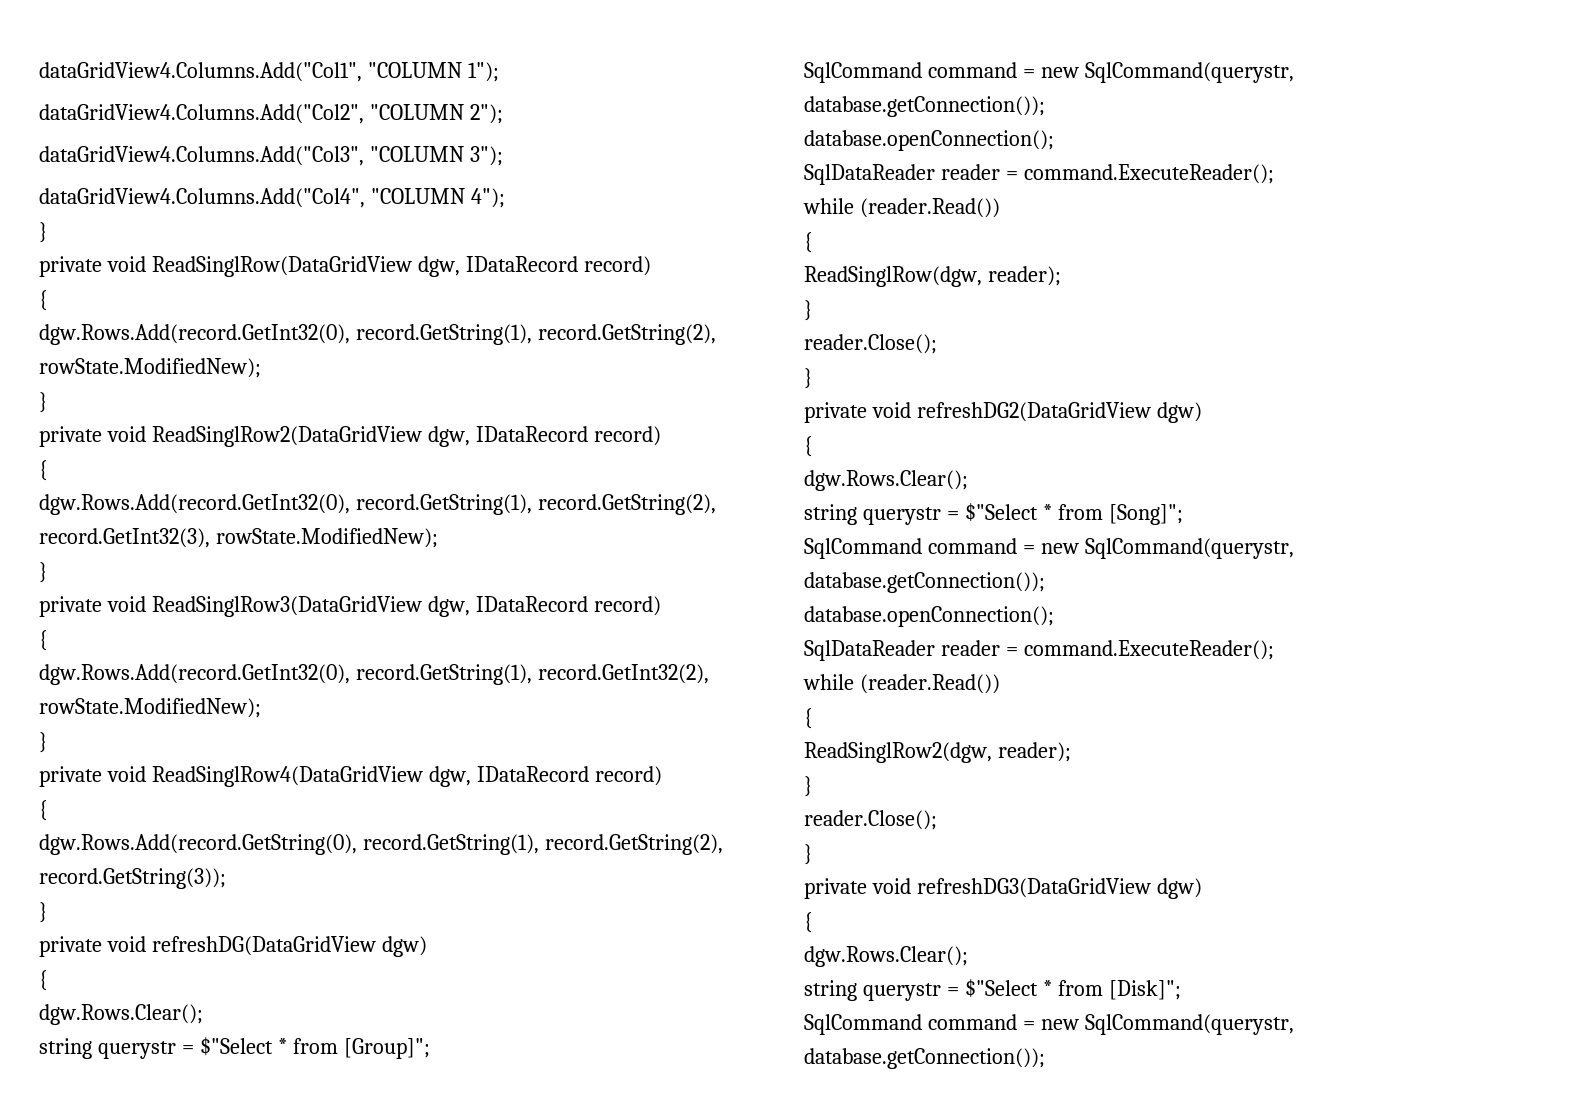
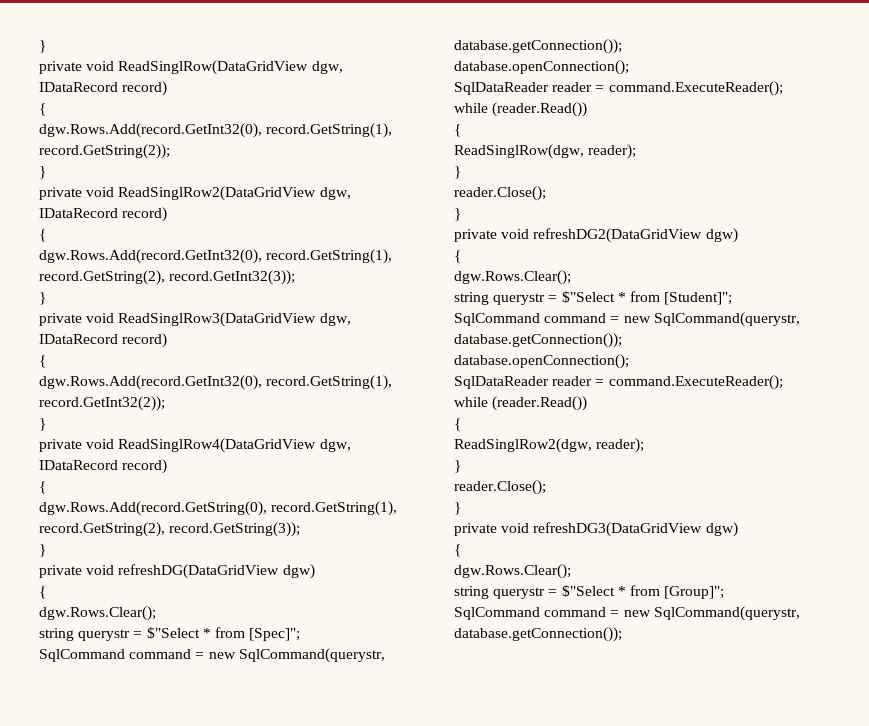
[39,62,499,82] [39,104,503,124] [39,146,503,166] [39,188,505,208] dataGridView4.Columns.Add("Col1", "COLUMN 1"); // dataGridView4.Columns.Add("Col2", "COLUMN 2"); // dataGridView4.Columns.Add("Col3", "COLUMN 3"); // dataGridView4.Columns.Add("Col4", "COLUMN 4"); // -> (39, 46) none
[537,324,716,345] [39,358,261,378] record.GetString(2), rowState.ModifiedNew); -> [39,144,170,159] record.GetString(2));
[39,528,438,548] record.GetInt32(3), rowState.ModifiedNew); -> [169,270,296,285] record.GetInt32(3));
[537,664,709,684] [39,698,261,718] record.GetInt32(2), rowState.ModifiedNew); -> [39,396,165,411] record.GetInt32(2));
[343,1038,430,1059] [Group]"; -> [249,628,301,641] [Spec]";
[1108,504,1183,525] [Song]"; -> [664,292,733,305] [Student]";
[1108,980,1181,1000] [Disk]"; -> [664,586,725,599] [Group]";

